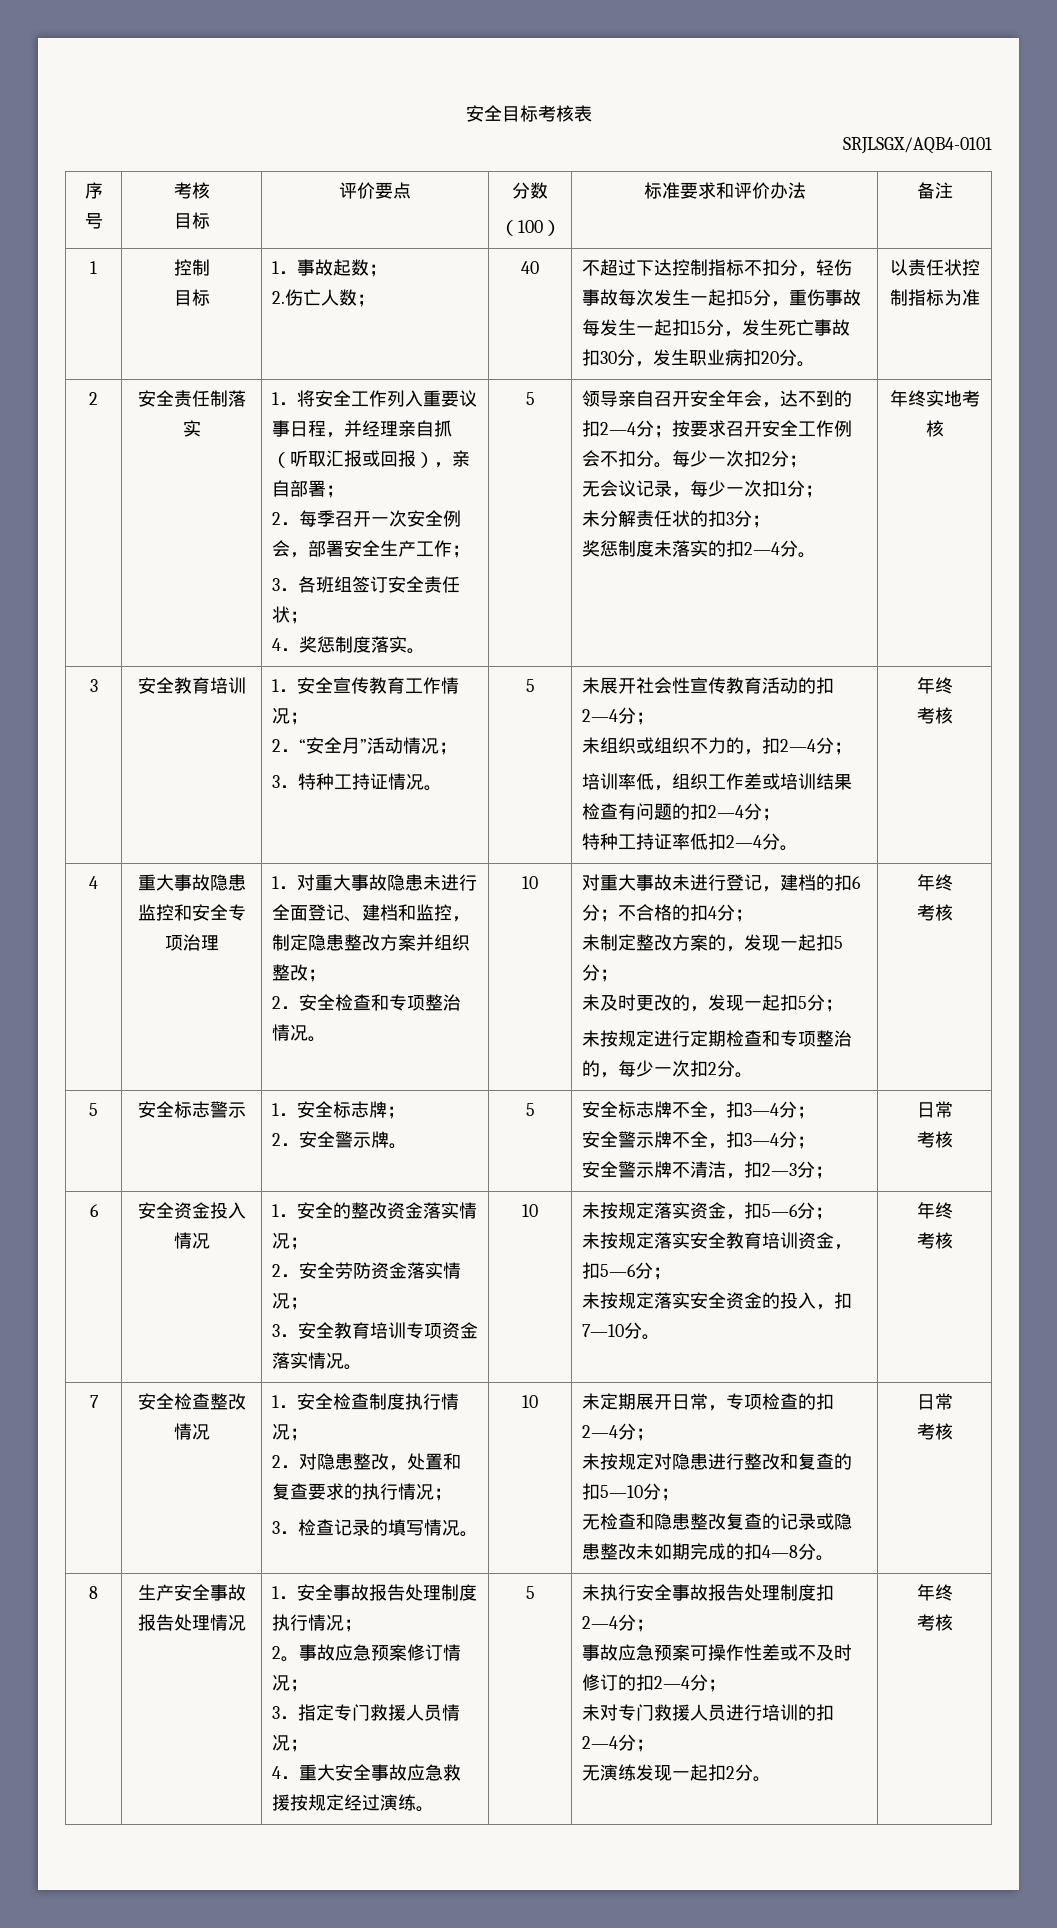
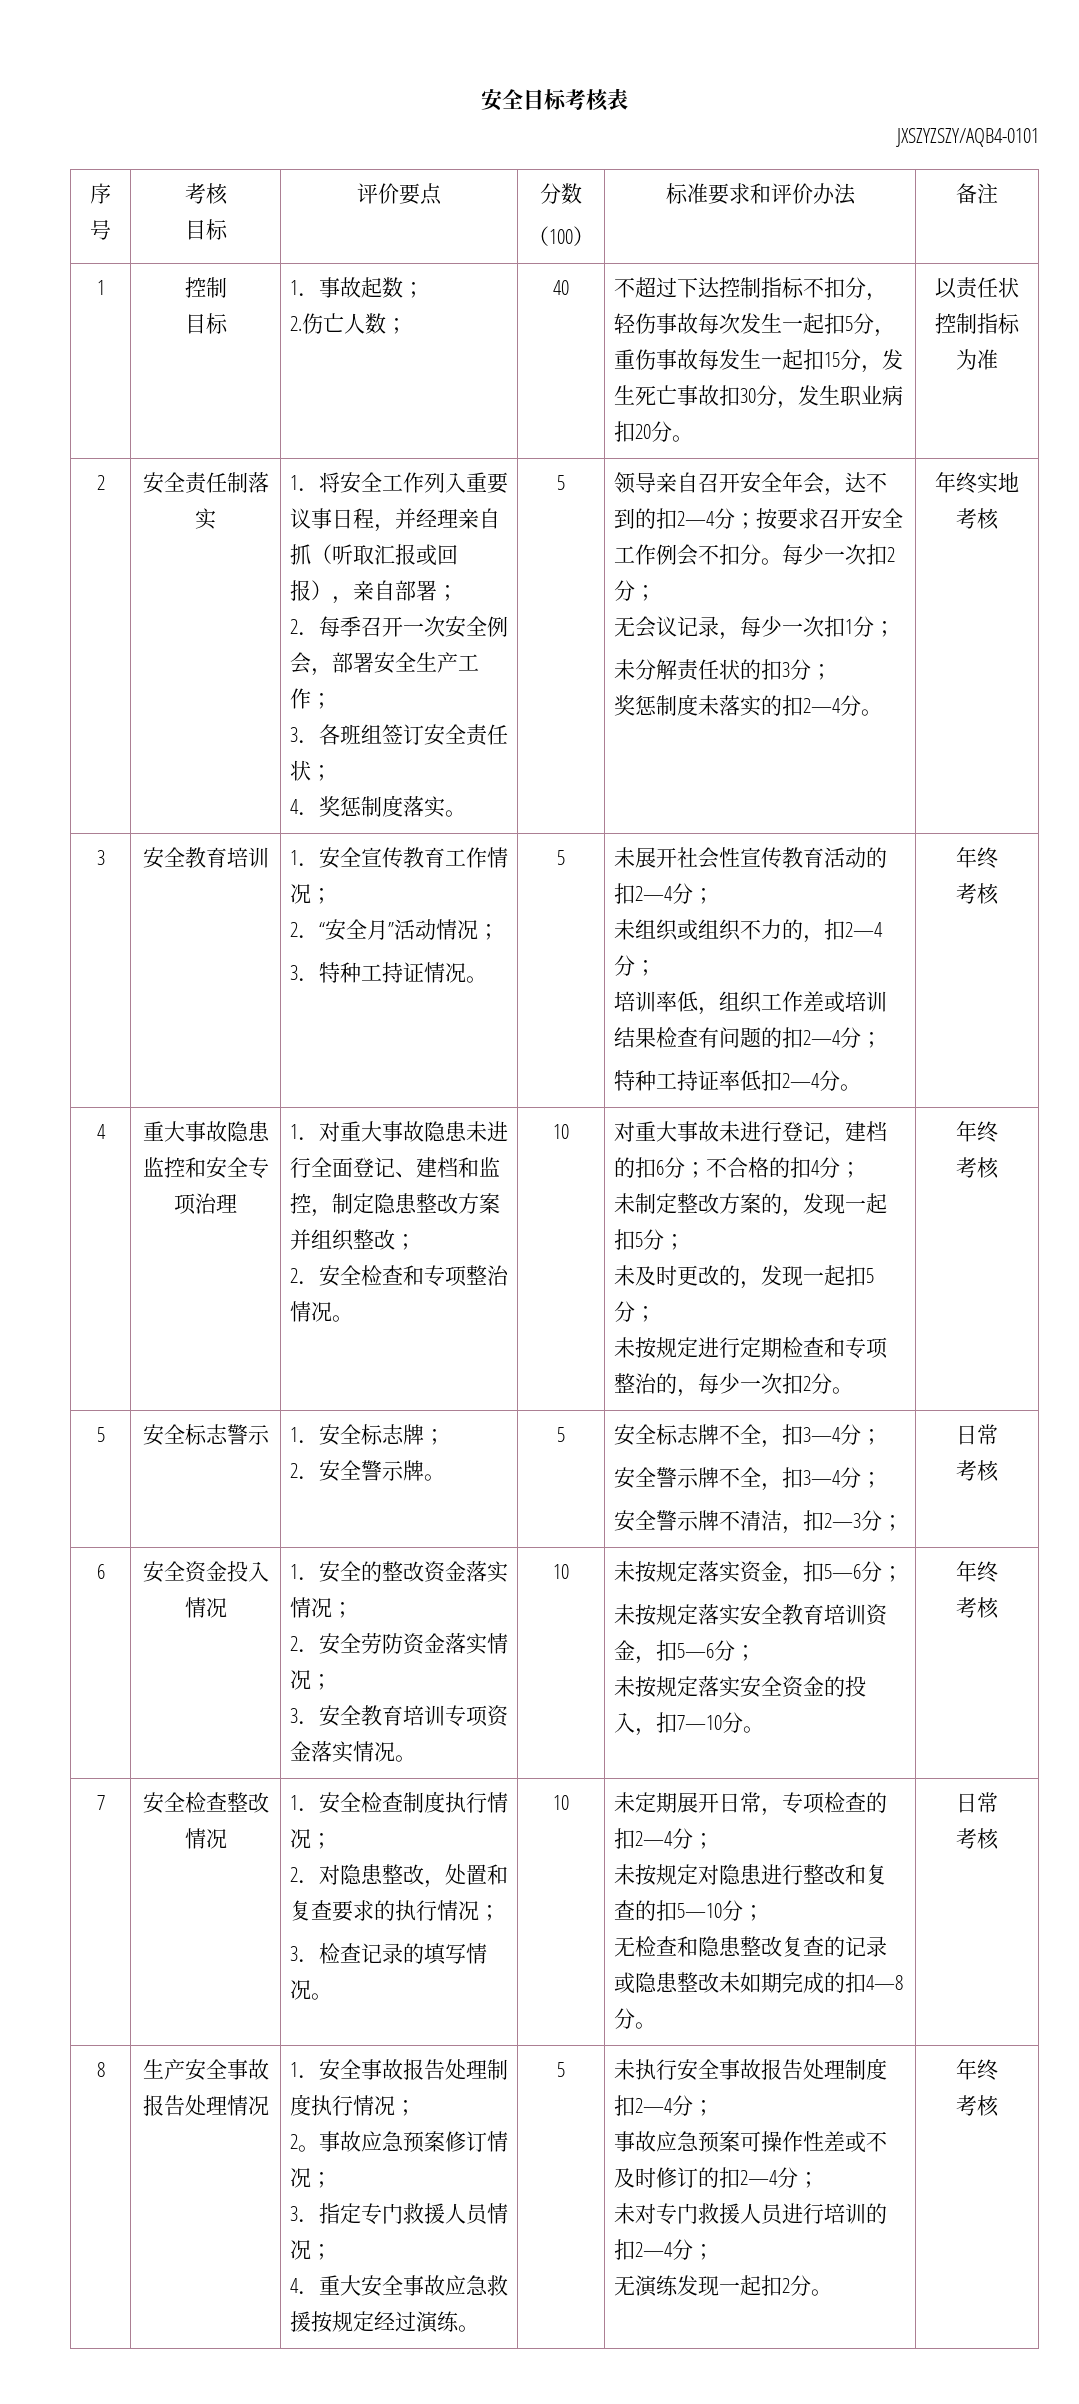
[843,137,992,154] SRJLSGX/AQB4-0101 -> [896,128,1039,147] JXSZYZSZY/AQB4-0101

